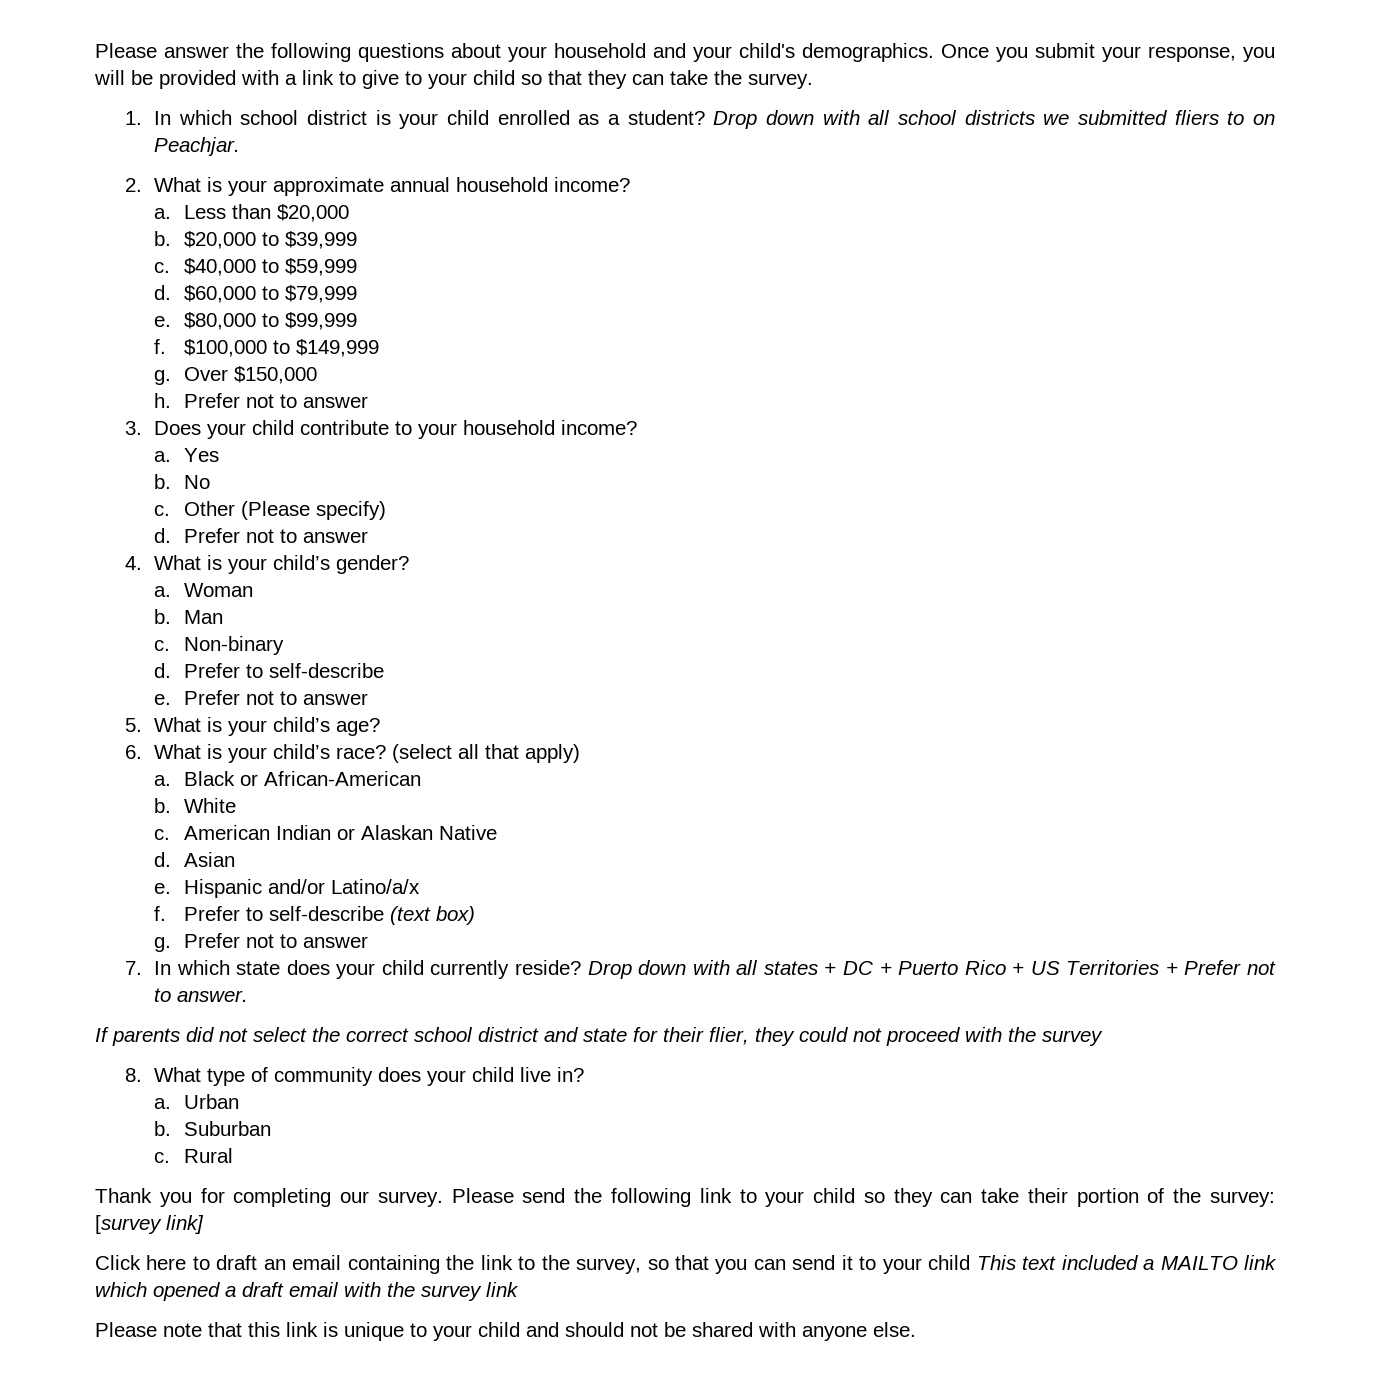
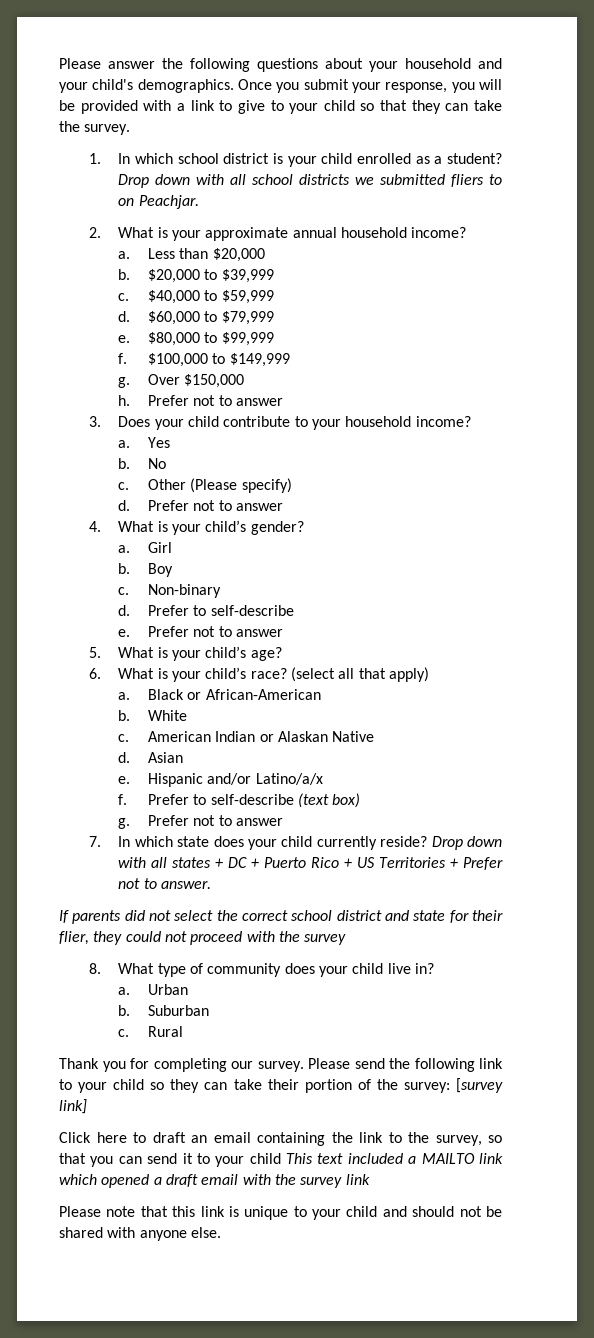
[183,583,253,597] [154,609,223,624] Woman // b. Man -> [148,542,173,553] [118,563,174,577] Girl // b. Boy

